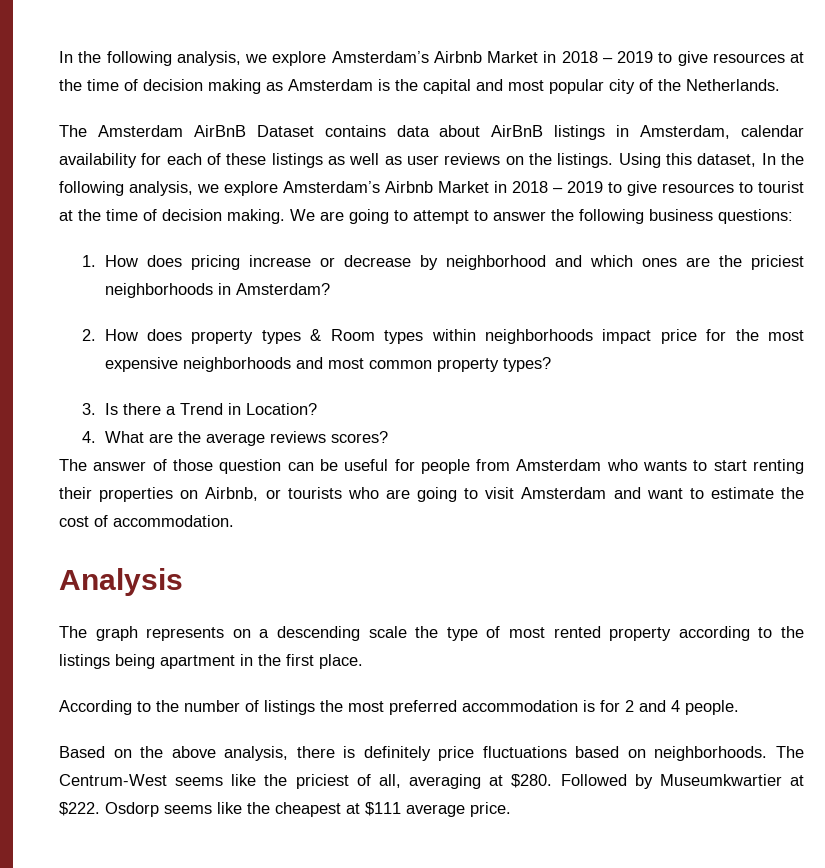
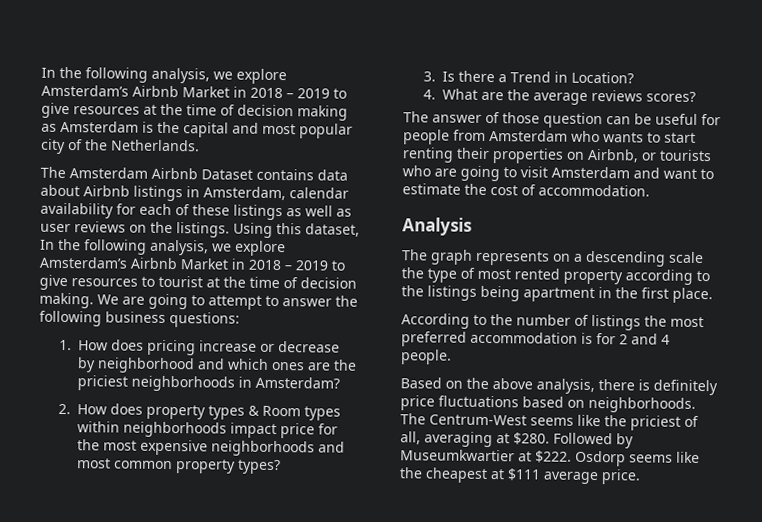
[193,125,246,137] AirBnB -> [151,167,198,180] Airbnb
[491,125,544,137] AirBnB -> [83,185,130,197] Airbnb

